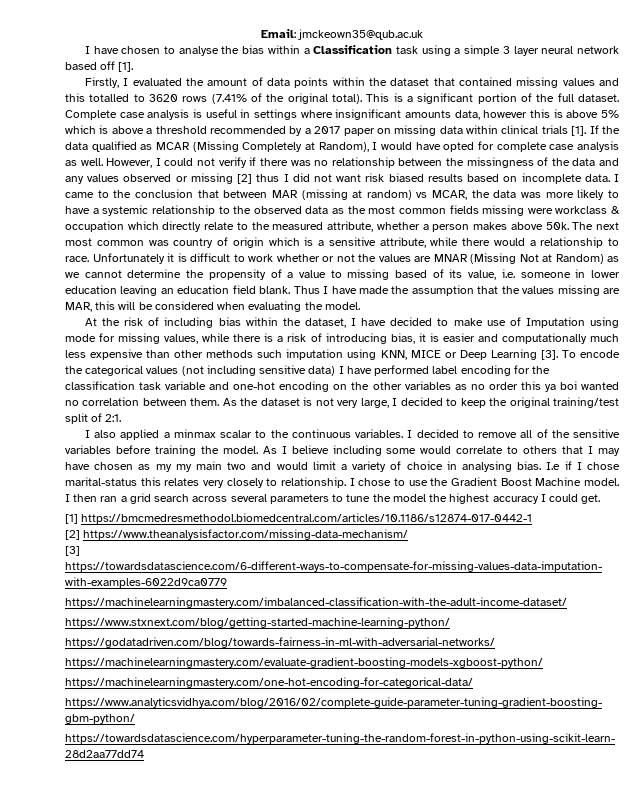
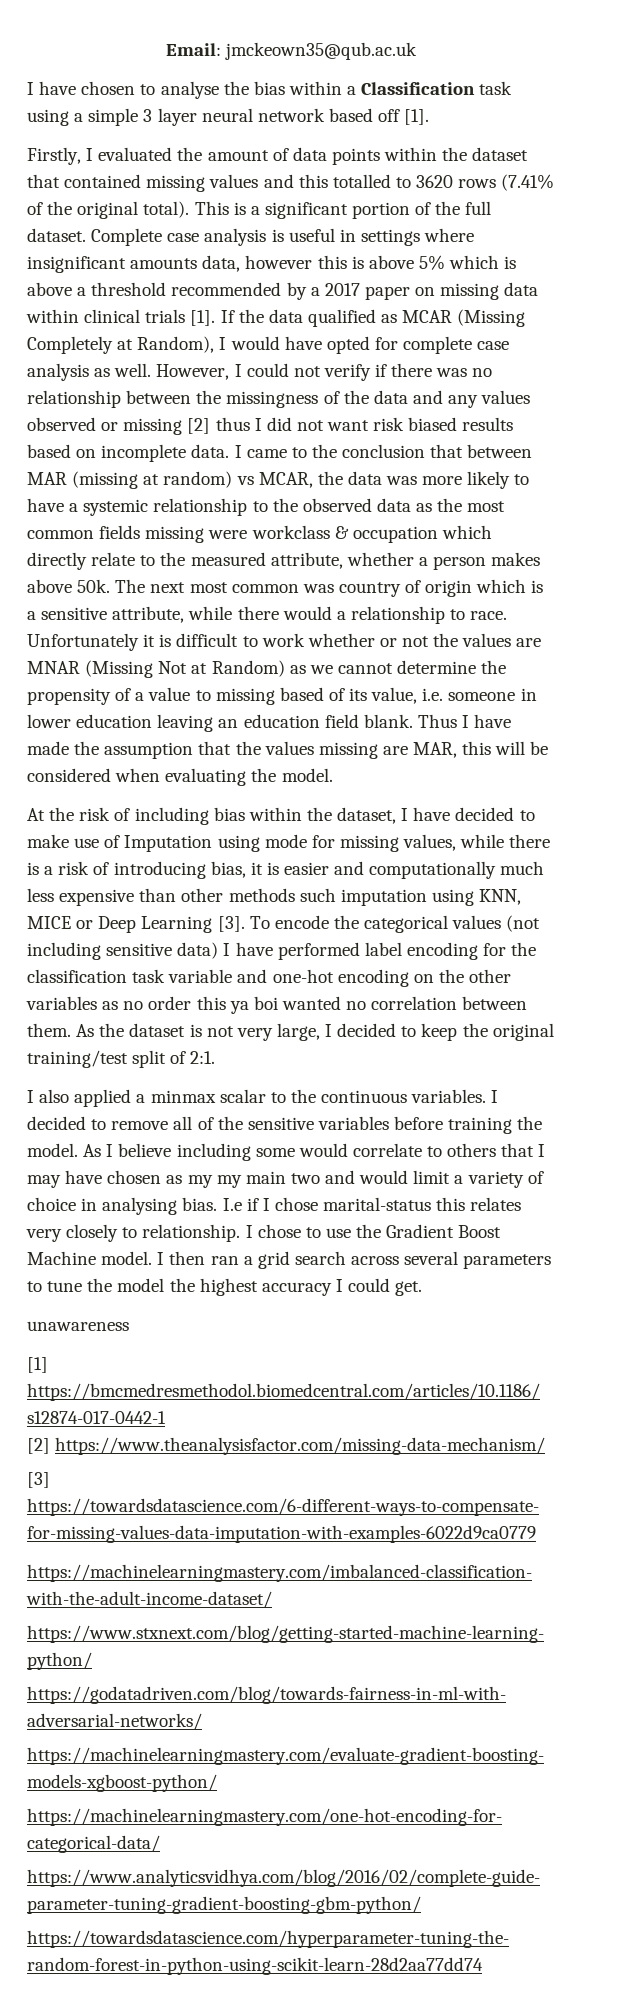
(601, 499) none -> [27,1321,129,1331] // unawareness

